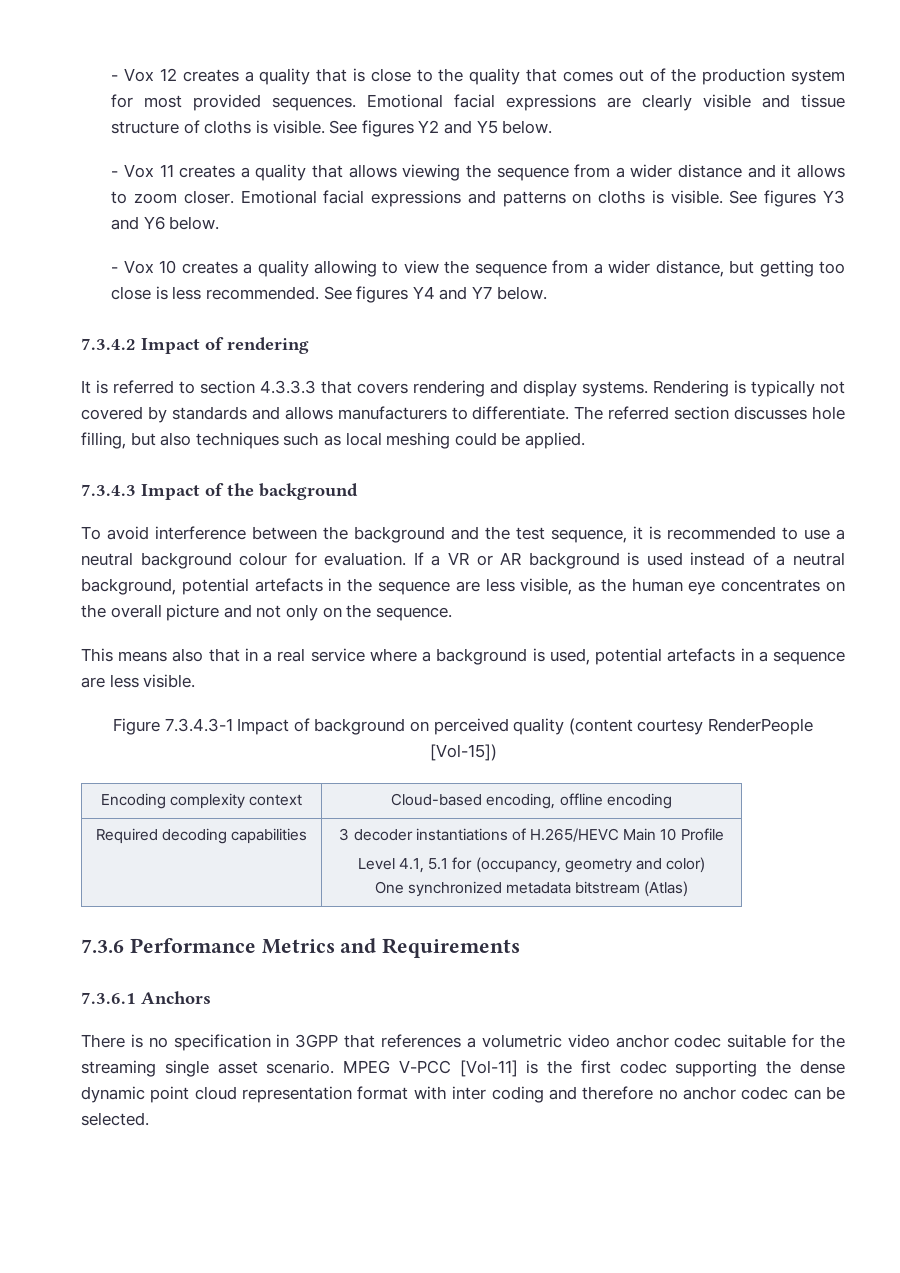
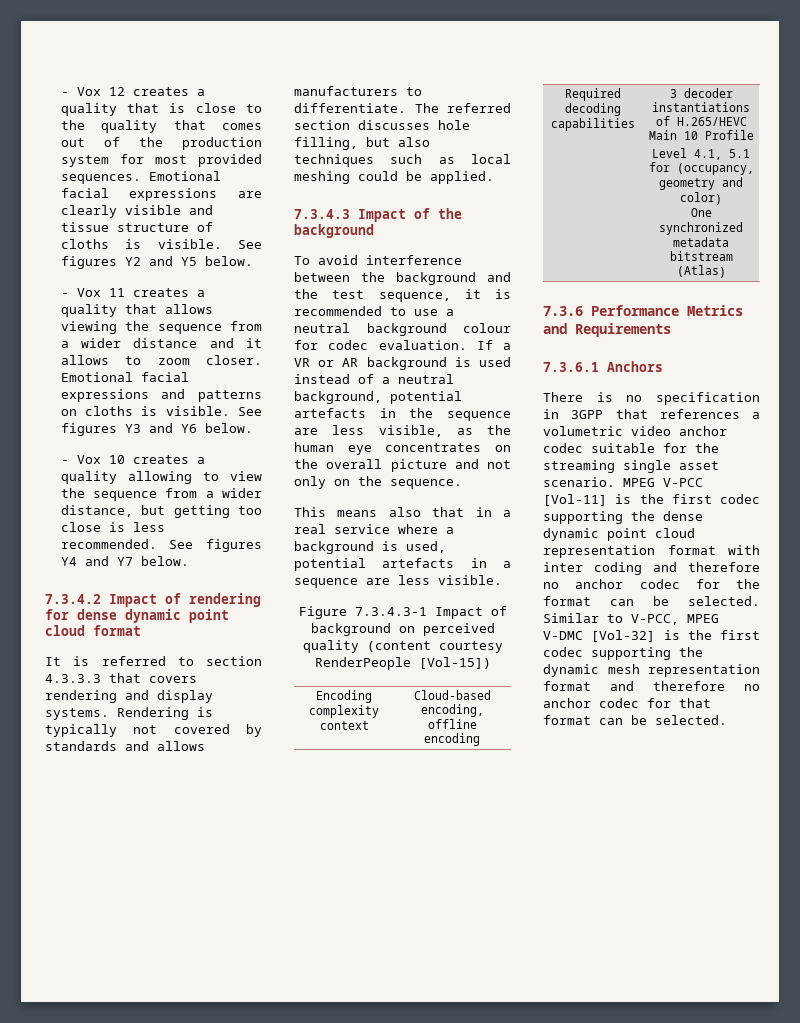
(309, 345) none -> [45,609,229,623] [45,625,141,636] for dense dynamic point cloud format
(317, 559) none -> [328,340,369,350] codec
(789, 1093) none -> [695,579,760,589] [543,596,760,606] [543,613,719,625] [543,630,760,642] [543,647,703,660] [543,664,760,677] [543,681,760,691] [543,698,711,708] [543,715,591,725] for the format can be selected. Similar to V-PCC, MPEG V-DMC [Vol-32] is the first codec supporting the dynamic mesh representation format and therefore no anchor codec for that format

